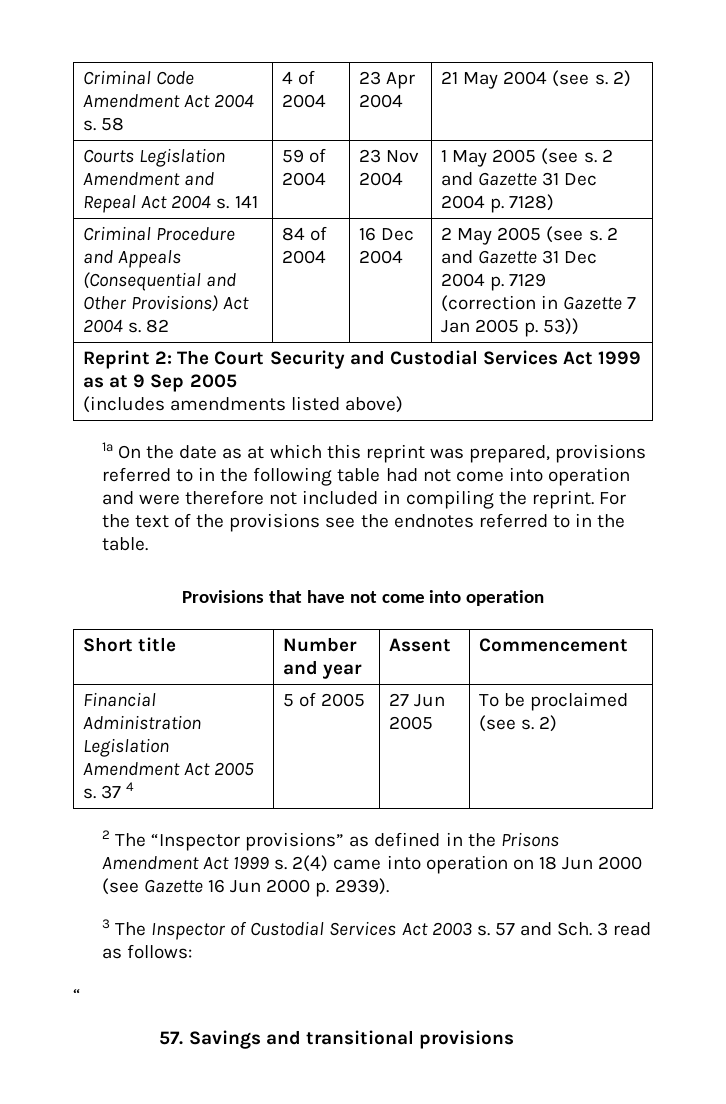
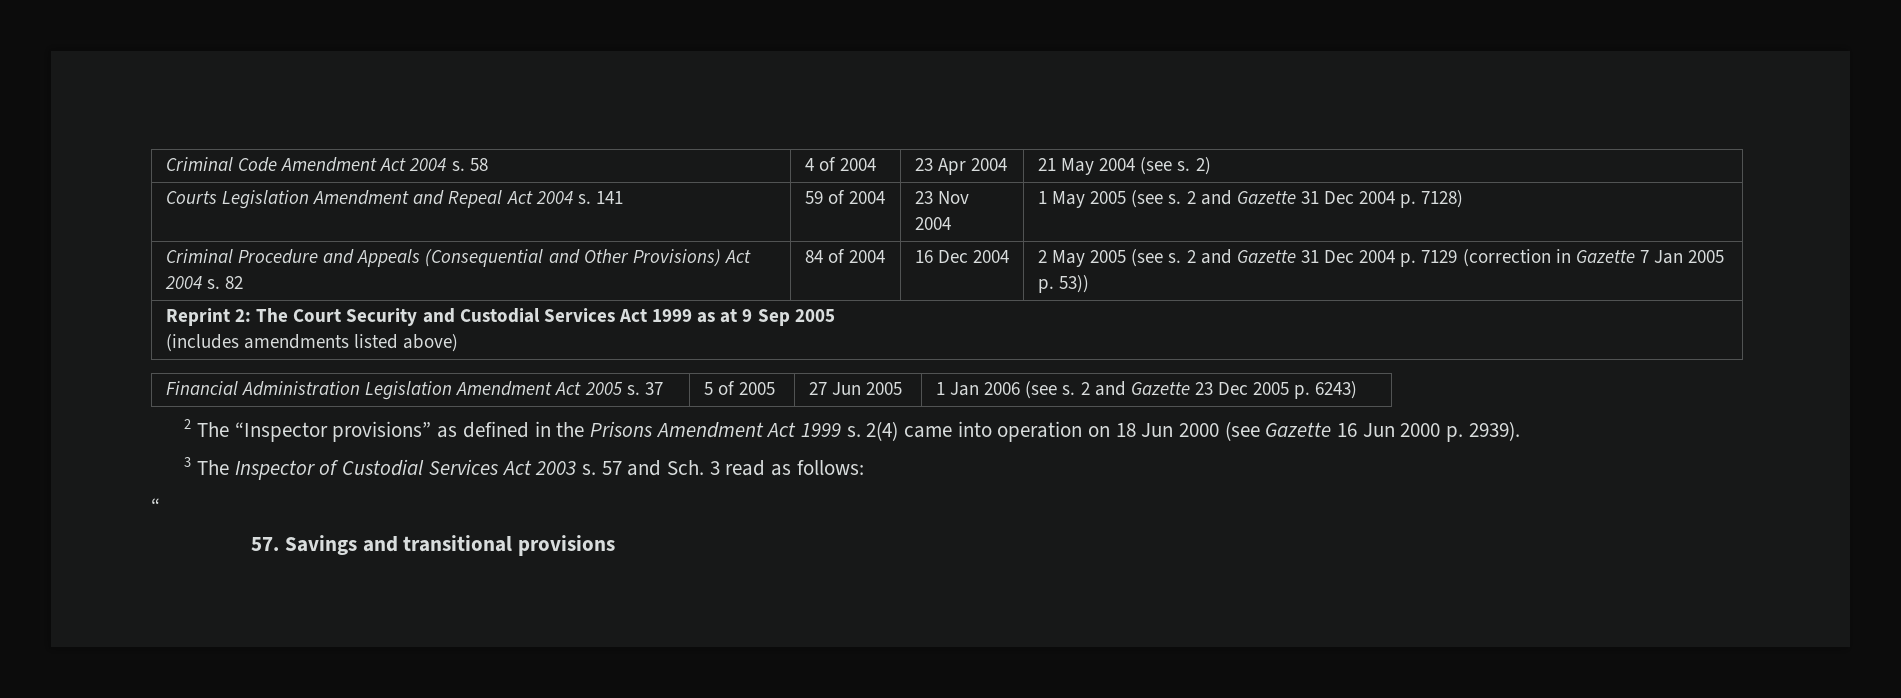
[101,442,647,463] [101,467,631,486] [101,490,626,509] [101,513,626,532] [101,537,148,551] [181,590,545,606] [83,637,177,652] [283,637,358,652] [283,660,363,679] [389,638,452,652] [479,638,629,652] // 1a On the date as at which this reprint was prepared, provisions referred to in the following table had not come into operation and were therefore not included in compiling the reprint. For the text of the provisions see the endnotes referred to in the table. // Provisions that have not come into operation // Short title | Number and year | Assent | Commencement -> (459, 343) none
[126,782,135,791] 4 -> (663, 388) none
[479,692,629,711] [479,715,558,732] To be proclaimed (see s. 2) -> [935,381,1358,399] 1 Jan 2006 (see s. 2 and Gazette 23 Dec 2005 p. 6243)

